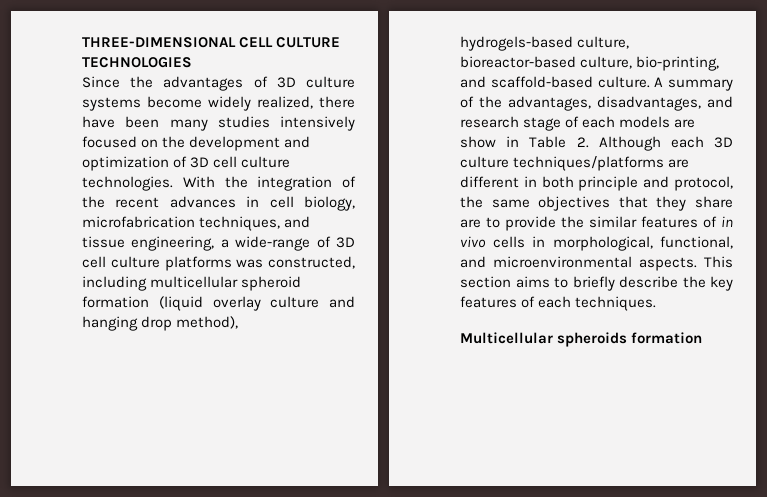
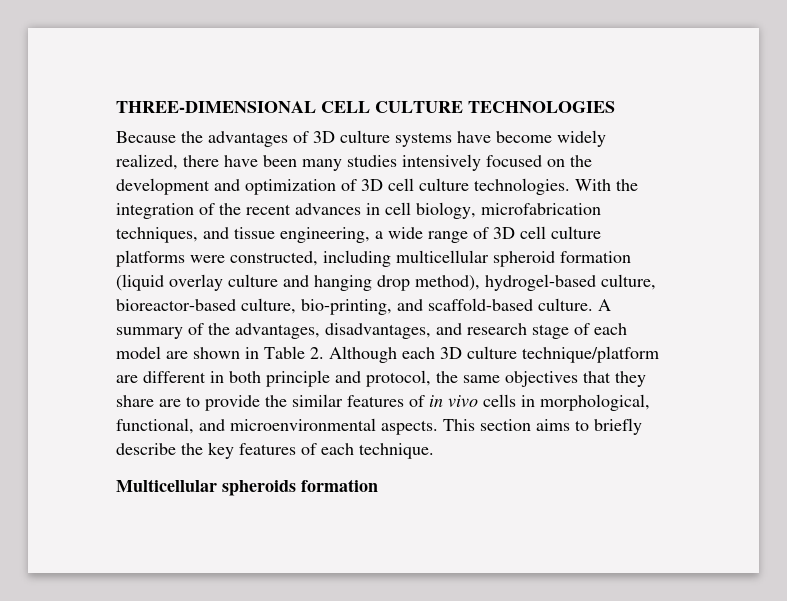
[82,76,120,88] Since -> [116,131,176,143] Because
(141, 104) none -> [457,131,491,143] have
[235,236,311,251] wide-range -> [388,227,468,243] wide range
[236,259,264,268] was -> [190,255,225,263] were
[460,36,573,51] hydrogels-based -> [485,274,596,291] hydrogel-based
[619,116,696,128] [460,136,496,148] models are show -> [116,346,240,359] model are shown
[513,156,665,171] techniques/platforms -> [522,346,659,363] technique/platform
[575,296,657,311] techniques. -> [359,443,434,459] technique.

